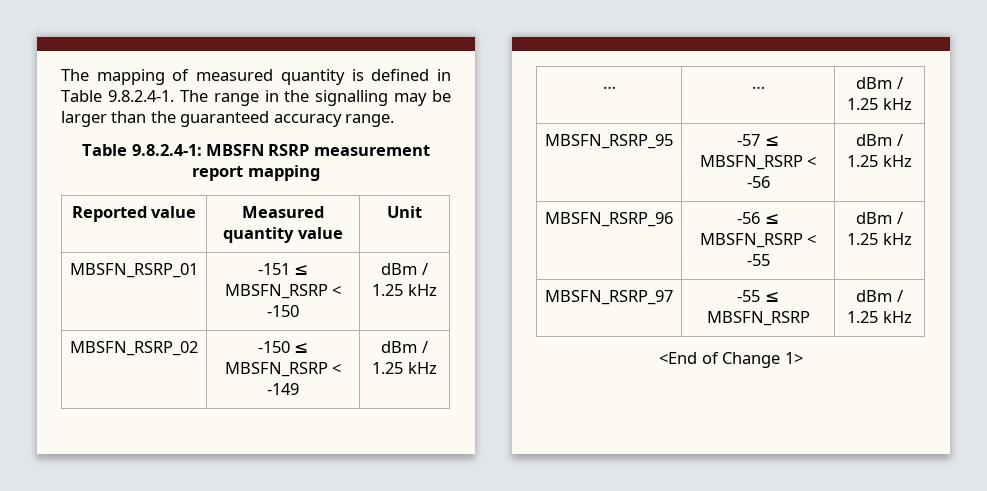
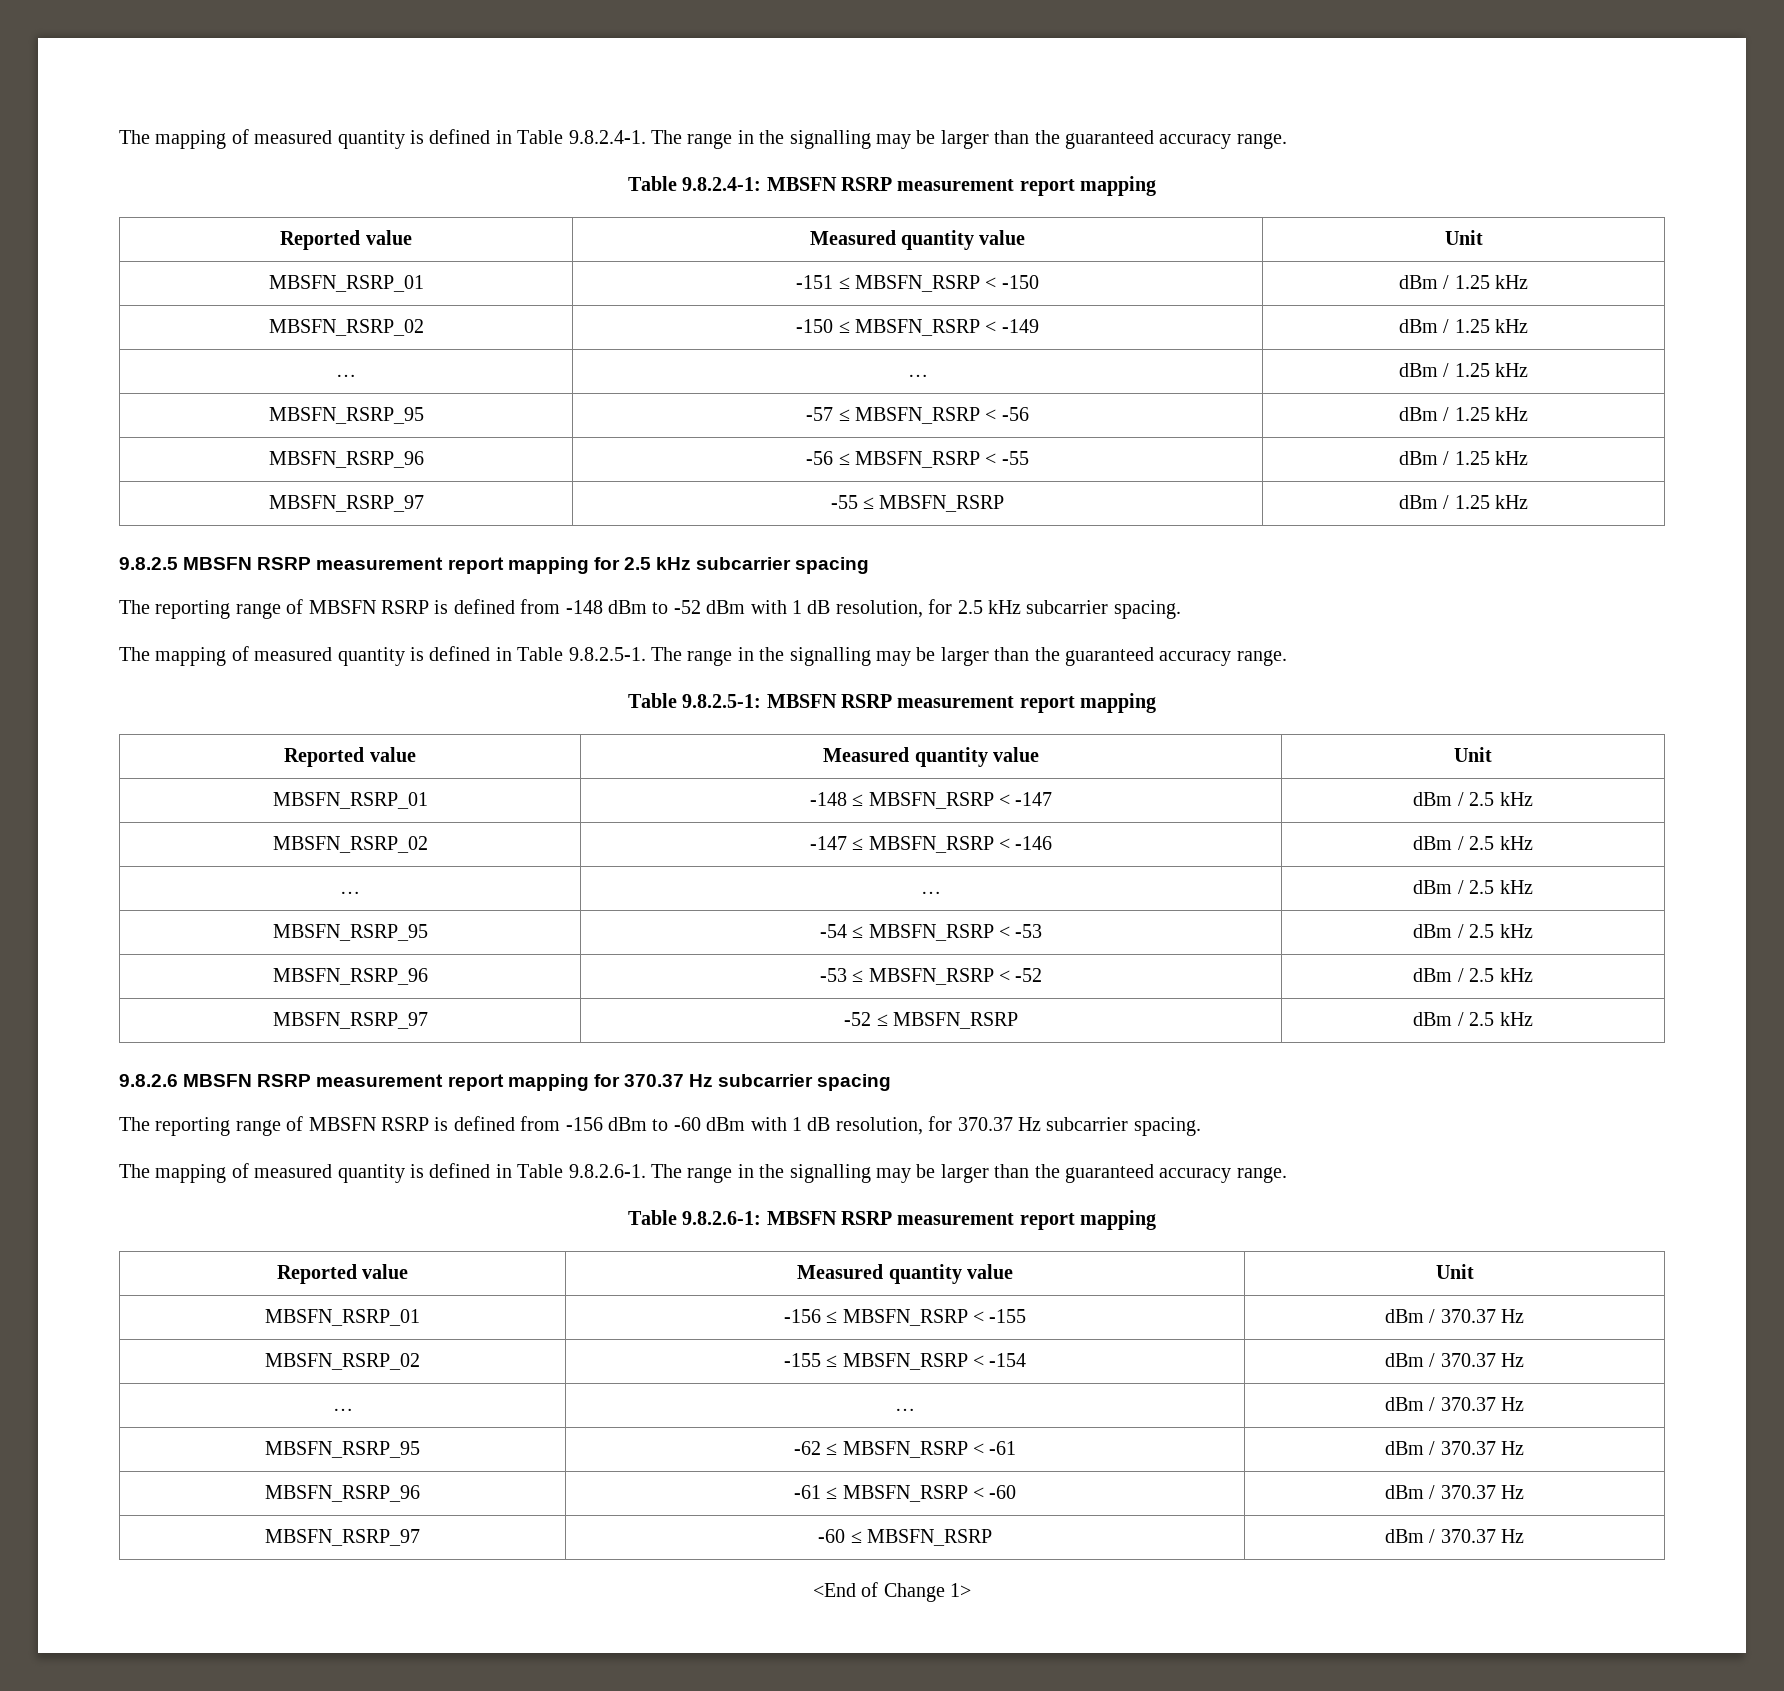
(912, 317) none -> [119,557,870,574] [119,599,1181,619] [119,646,1287,666] [627,693,1157,713] [284,747,416,767] [823,747,1039,767] [1454,747,1492,762] [272,792,428,809] [809,792,1053,809] [1413,792,1533,806] [272,836,428,853] [809,836,1053,853] [1413,836,1533,850] [340,891,360,894] [921,891,941,894] [1413,880,1533,894] [272,924,428,941] [819,924,1043,941] [1413,924,1533,938] [272,968,428,985] [819,968,1043,985] [1413,968,1533,982] [272,1012,428,1029] [844,1012,1018,1029] [1413,1012,1533,1026] [119,1074,892,1091] [119,1116,1201,1136] [119,1163,1287,1183] [627,1210,1157,1230] [276,1264,409,1284] [797,1264,1013,1284] [1435,1264,1474,1279] [265,1309,420,1326] [783,1309,1027,1326] [1384,1309,1525,1323] [265,1353,420,1370] [783,1353,1027,1370] [1384,1353,1525,1367] [332,1408,353,1411] [895,1408,915,1411] [1384,1397,1525,1411] [265,1441,420,1458] [793,1441,1017,1458] [1384,1441,1525,1455] [265,1485,420,1502] [793,1485,1017,1502] [1384,1485,1525,1499] [265,1529,420,1546] [818,1529,992,1546] [1384,1529,1525,1543] // 9.8.2.5 MBSFN RSRP measurement report mapping for 2.5 kHz subcarrier spacing // The reporting range of MBSFN RSRP is defined from -148 dBm to -52 dBm with 1 dB resolution, for 2.5 kHz subcarrier spacing. // The mapping of measured quantity is defined in Table 9.8.2.5-1. The range in the signalling may be larger than the guaranteed accuracy range. // Table 9.8.2.5-1: MBSFN RSRP measurement report mapping // Reported value | Measured quantity value | Unit // MBSFN_RSRP_01 | -148 ≤ MBSFN_RSRP < -147 | dBm / 2.5 kHz // MBSFN_RSRP_02 | -147 ≤ MBSFN_RSRP < -146 | dBm / 2.5 kHz // … | … | dBm / 2.5 kHz // MBSFN_RSRP_95 | -54 ≤ MBSFN_RSRP < -53 | dBm / 2.5 kHz // MBSFN_RSRP_96 | -53 ≤ MBSFN_RSRP < -52 | dBm / 2.5 kHz // MBSFN_RSRP_97 | -52 ≤ MBSFN_RSRP | dBm / 2.5 kHz // 9.8.2.6 MBSFN RSRP measurement report mapping for 370.37 Hz subcarrier spacing // The reporting range of MBSFN RSRP is defined from -156 dBm to -60 dBm with 1 dB resolution, for 370.37 Hz subcarrier spacing. // The mapping of measured quantity is defined in Table 9.8.2.6-1. The range in the signalling may be larger than the guaranteed accuracy range. // Table 9.8.2.6-1: MBSFN RSRP measurement report mapping // Reported value | Measured quantity value | Unit // MBSFN_RSRP_01 | -156 ≤ MBSFN_RSRP < -155 | dBm / 370.37 Hz // MBSFN_RSRP_02 | -155 ≤ MBSFN_RSRP < -154 | dBm / 370.37 Hz // … | … | dBm / 370.37 Hz // MBSFN_RSRP_95 | -62 ≤ MBSFN_RSRP < -61 | dBm / 370.37 Hz // MBSFN_RSRP_96 | -61 ≤ MBSFN_RSRP < -60 | dBm / 370.37 Hz // MBSFN_RSRP_97 | -60 ≤ MBSFN_RSRP | dBm / 370.37 Hz

